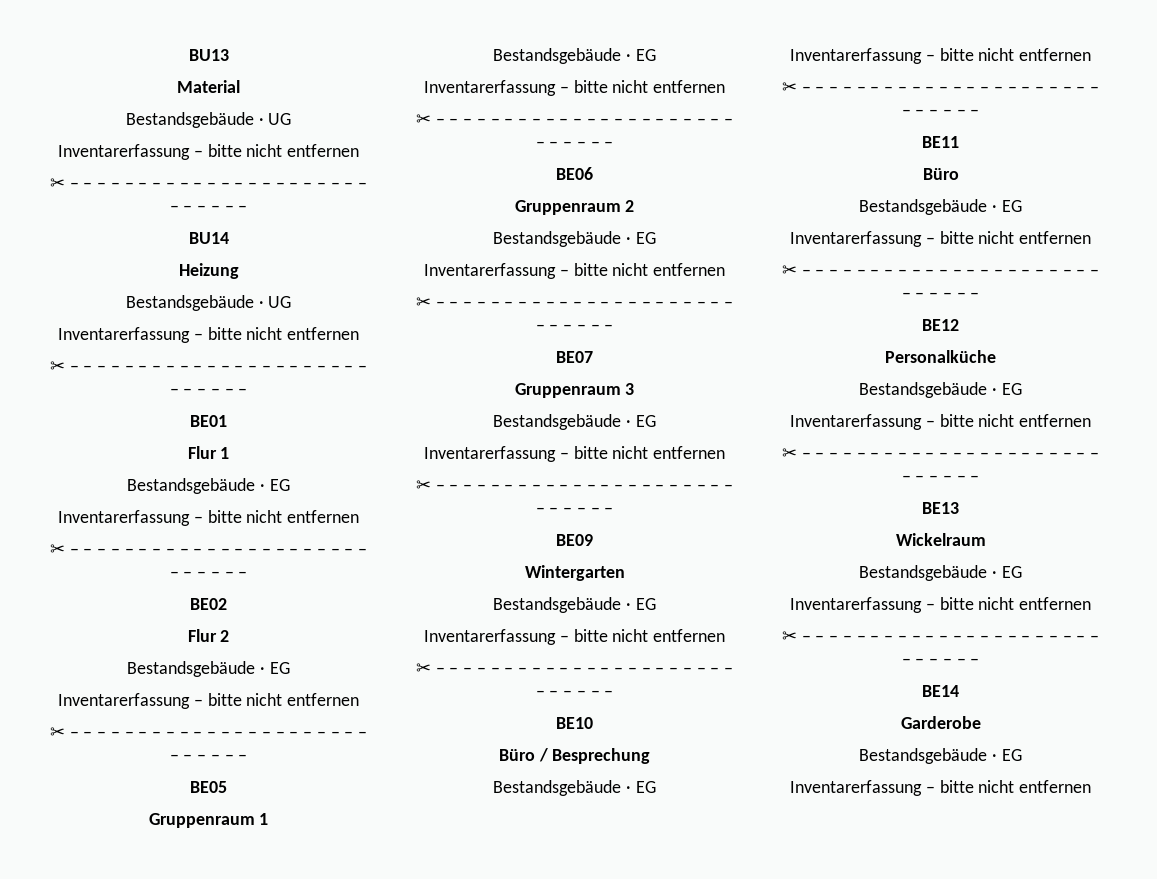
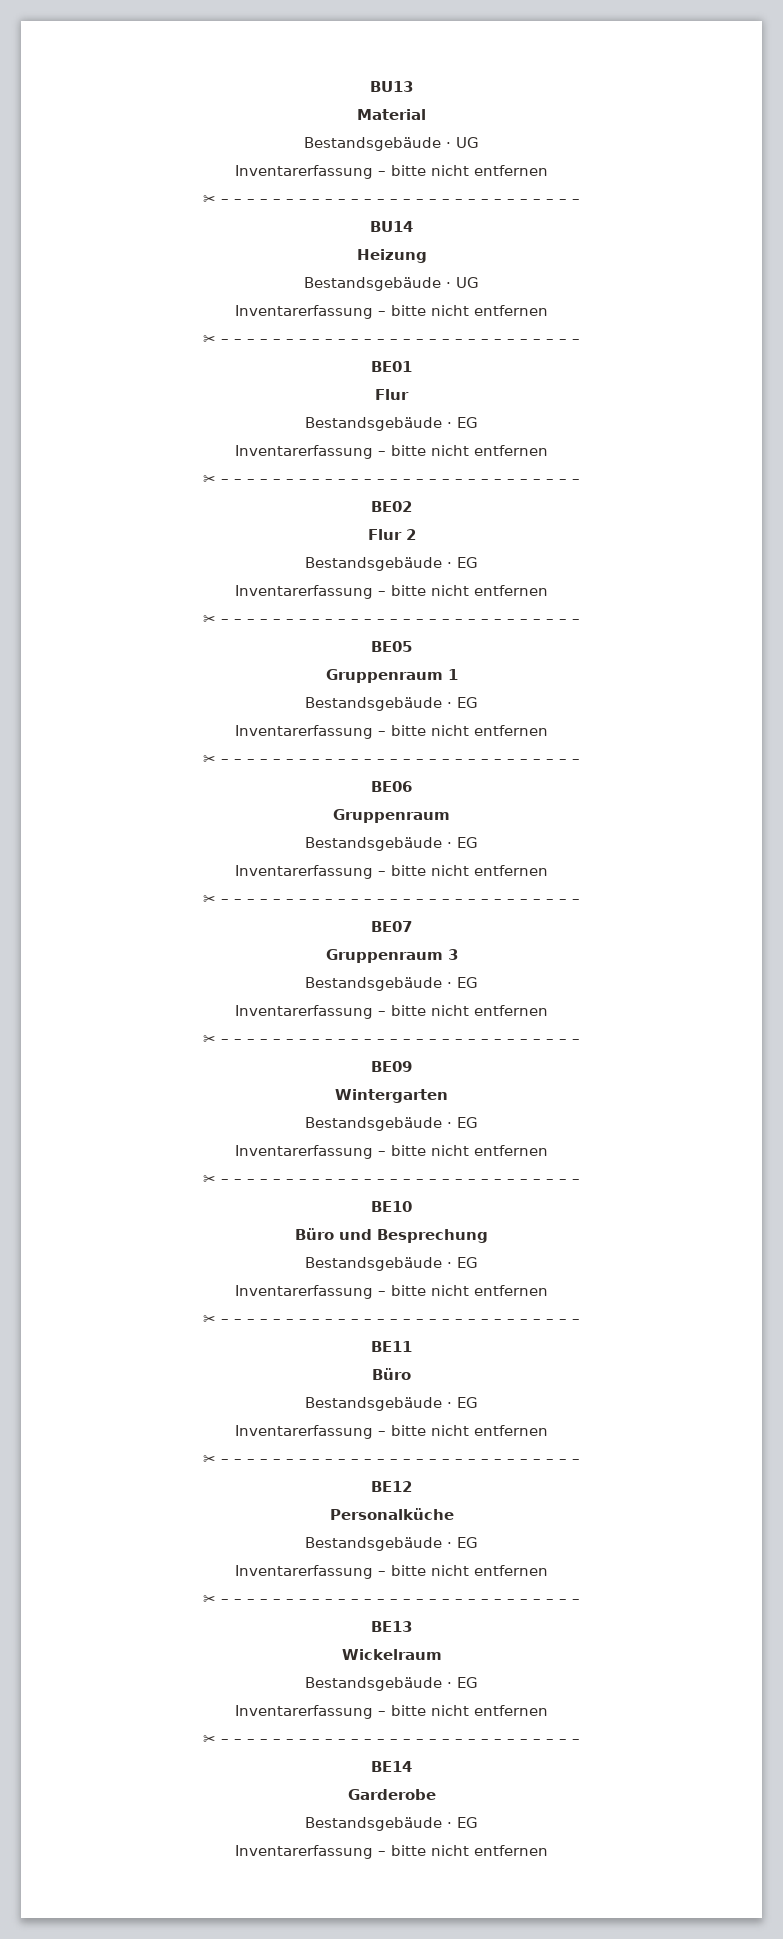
[220,447,230,459] 1 -> (409, 394) none
[625,200,635,212] 2 -> (450, 816) none
[538,748,548,762] / -> [339,1229,372,1240] und

